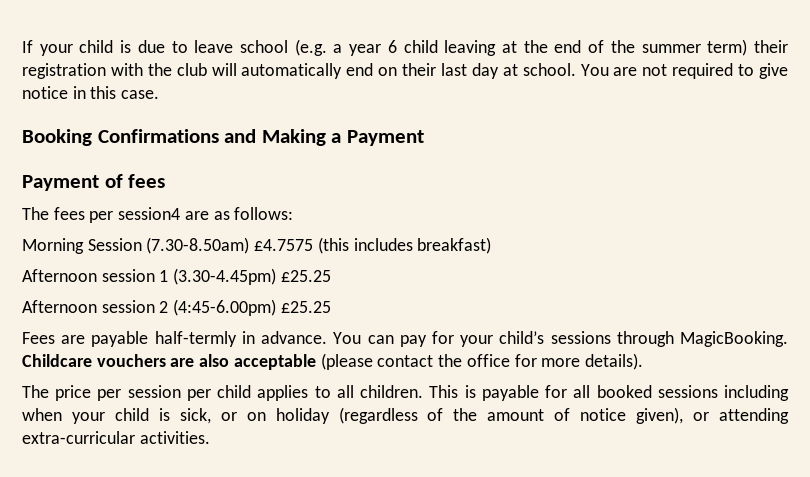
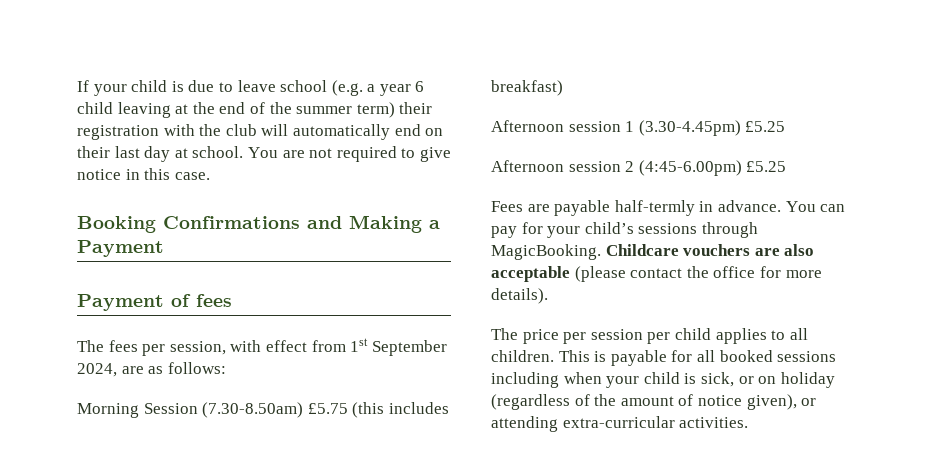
[118,207,181,220] session4 -> [169,338,447,356] [77,363,117,377] session, with effect from 1st September 2024,
[254,239,314,251] £4.7575 -> [307,403,348,414] £5.75
[280,270,331,282] £25.25 -> [745,121,786,132] £5.25
[280,301,331,313] £25.25 -> [746,161,787,172] £5.25

